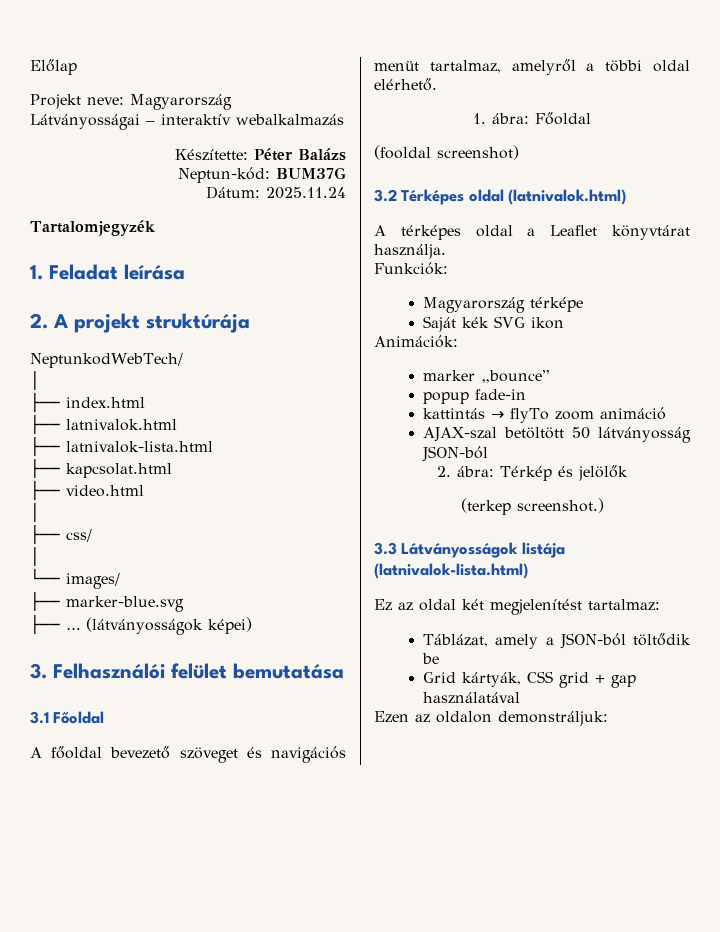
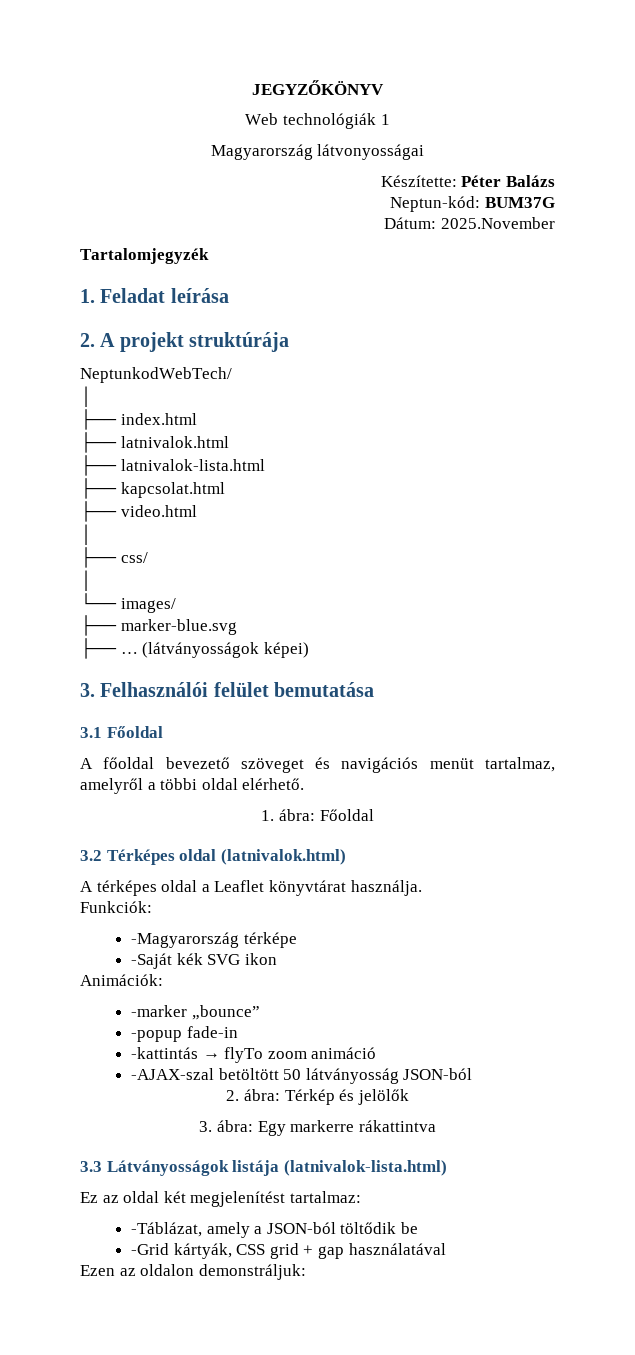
[30,59,77,75] [30,94,232,110] [30,114,344,130] Előlap // Projekt neve: Magyarország Látványosságai – interaktív webalkalmazás -> [252,80,384,95] [245,113,390,129] [210,144,425,160] JEGYZŐKÖNYV // Web technológiák 1 // Magyarország látvonyosságai
[266,187,346,199] 2025.11.24 -> [440,217,555,229] 2025.November
[374,145,519,160] // (fooldal screenshot) -> (374, 815) none
[423,297,526,313] Magyarország -> [131,932,240,948] -Magyarország
[423,316,457,332] Saját -> [131,953,173,969] -Saját
[423,370,476,381] marker -> [131,1005,188,1017] -marker
[423,392,470,404] popup -> [131,1030,183,1042] -popup
[423,408,486,419] kattintás -> [131,1047,199,1059] -kattintás
[423,427,498,442] AJAX-szal -> [131,1068,215,1080] -AJAX-szal
[460,498,604,515] (terkep screenshot.) -> [199,1120,436,1136] 3. ábra: Egy markerre rákattintva
[423,634,489,647] Táblázat, -> [131,1222,203,1237] -Táblázat,
[423,672,457,683] Grid -> [131,1243,170,1255] -Grid

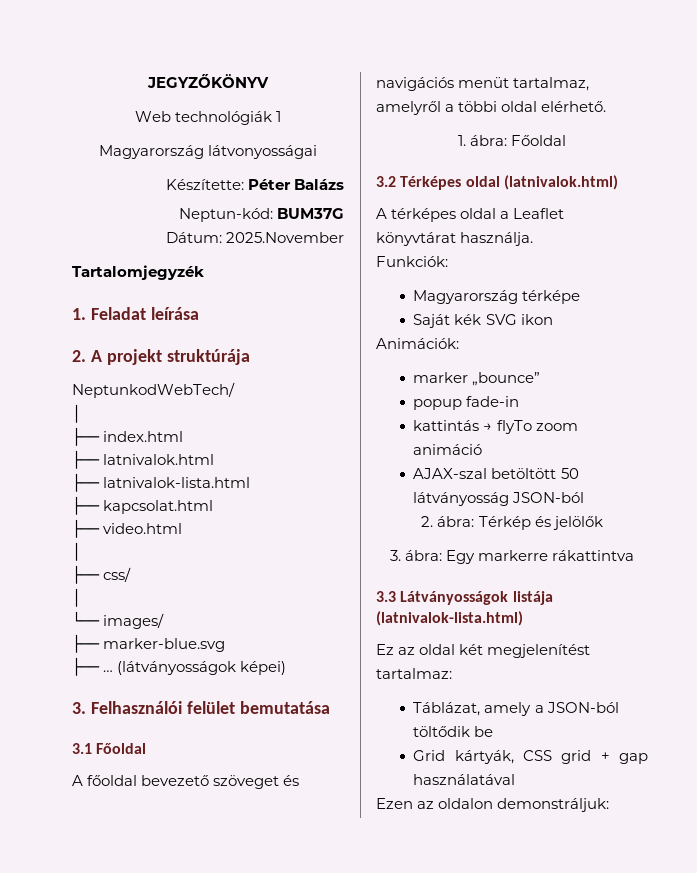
[131,932,240,948] -Magyarország -> [413,290,519,304] Magyarország
[131,953,173,969] -Saját -> [413,314,451,328] Saját
[131,1005,188,1017] -marker -> [413,372,469,383] marker
[131,1030,183,1042] -popup -> [413,399,463,410] popup
[131,1047,199,1059] -kattintás -> [413,420,480,431] kattintás
[131,1068,215,1080] -AJAX-szal -> [413,468,488,479] AJAX-szal
[131,1222,203,1237] -Táblázat, -> [413,702,481,716] Táblázat,
[131,1243,170,1255] -Grid -> [413,750,446,761] Grid

